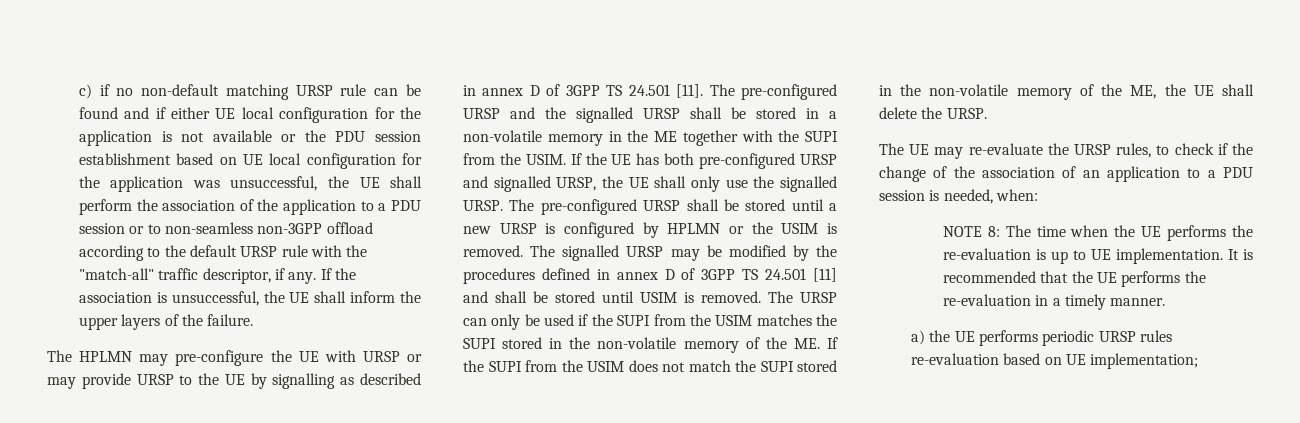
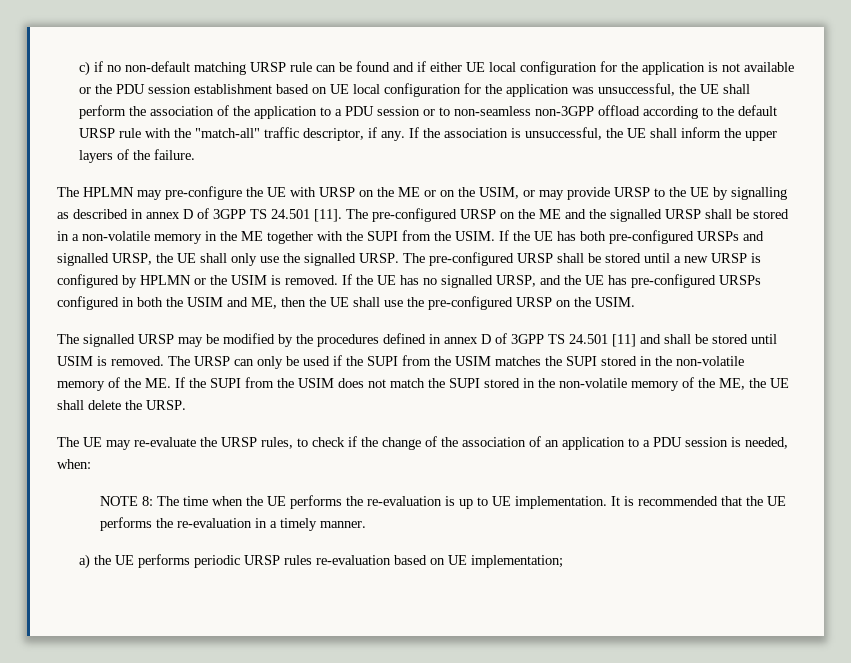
(400, 356) none -> [359,187,519,199] on the ME or on the USIM,
(500, 113) none -> [500,209,561,219] on the ME
[800,154,837,165] URSP -> [697,231,739,241] URSPs
(523, 251) none -> [342,274,761,288] [57,296,635,310] If the UE has no signalled URSP, and the UE has pre-configured URSPs configured in both the USIM and ME, then the UE shall use the pre-configured URSP on the USIM. //

